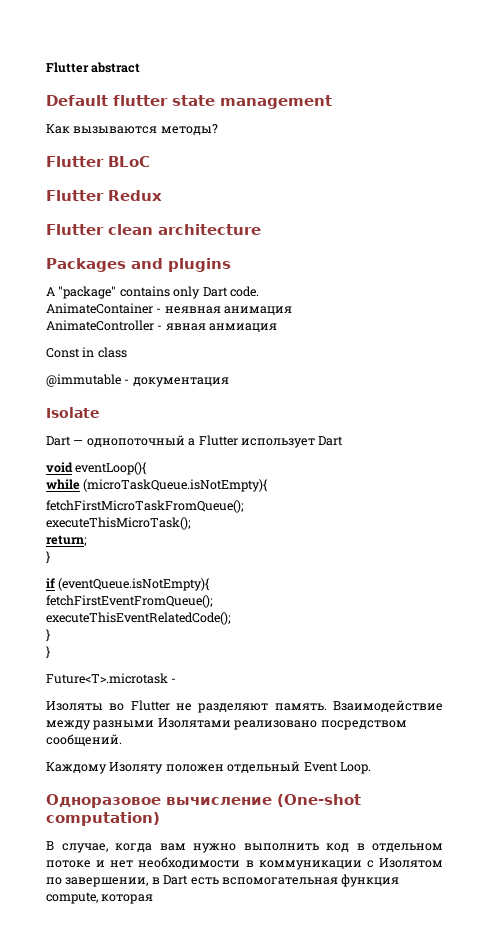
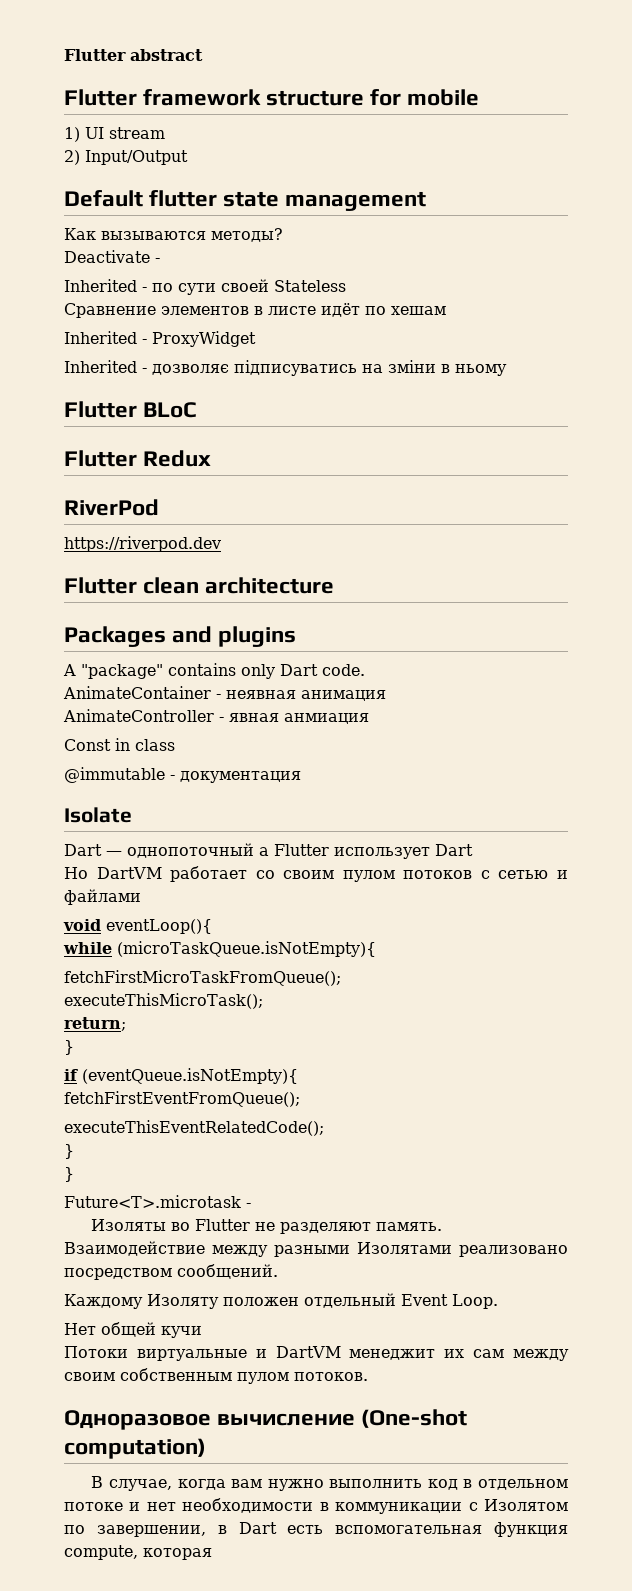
(141, 67) none -> [64,89,480,106] [64,127,165,142] [64,150,188,165] // Flutter framework structure for mobile // 1) UI stream // 2) Input/Output
(218, 129) none -> [64,250,160,263] [64,279,346,295] [64,303,446,318] [64,331,256,347] [64,360,507,376] // Deactivate - // Inherited - по сути своей Stateless // Сравнение элементов в листе идёт по хешам // Inherited - ProxyWidget // Inherited - дозволяє підписуватись на зміни в ньому
(162, 195) none -> [64,499,159,516] [64,536,221,552] // RiverPod // https://riverpod.dev
(344, 441) none -> [64,866,568,882] [64,889,141,905] // Но DartVM работает со своим пулом потоков с сетью и файлами
(371, 768) none -> [64,1322,202,1338] [64,1346,569,1361] [64,1368,368,1384] // Нет общей кучи // Потоки виртуальные и DartVM менеджит их сам между своим собственным пулом потоков.

